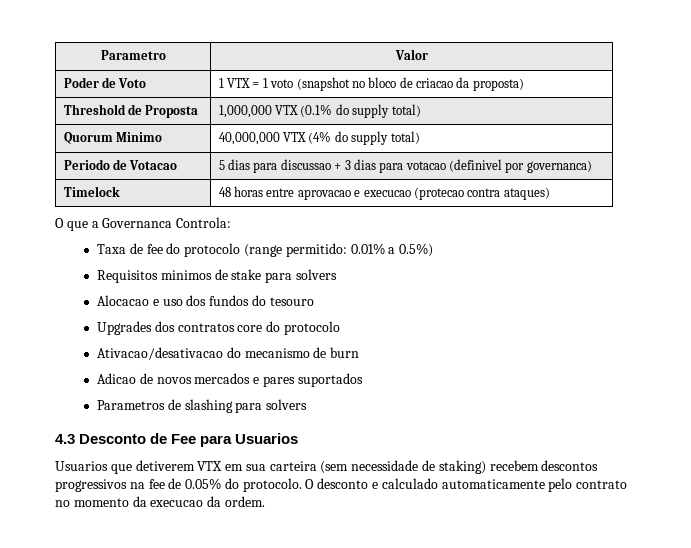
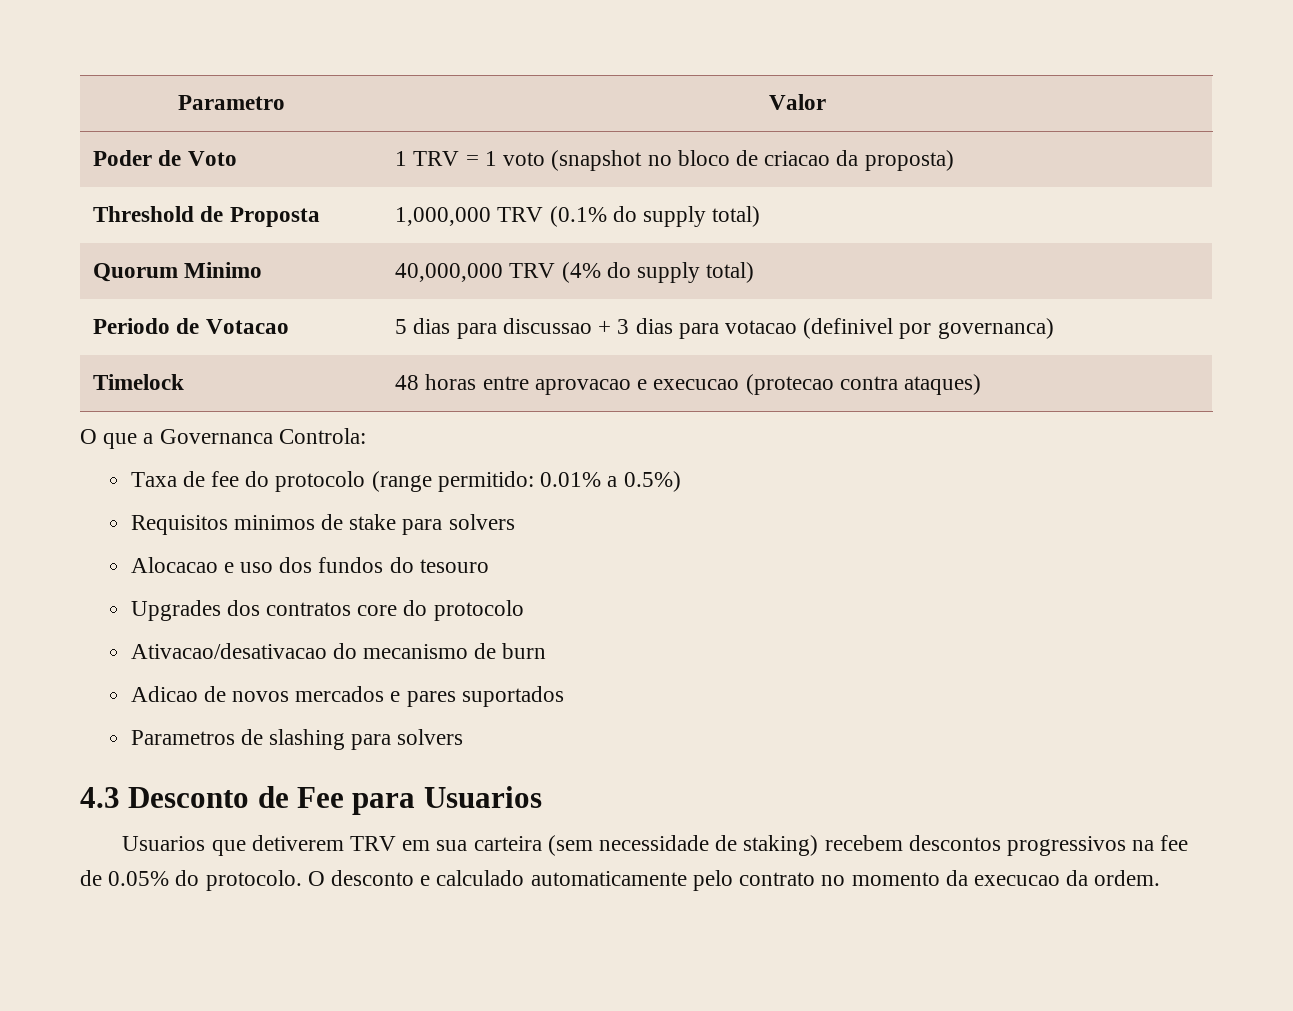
[227,78,251,88] VTX -> [413,151,460,166] TRV
[275,105,299,115] VTX -> [497,207,544,222] TRV
[283,132,307,142] VTX -> [509,263,556,278] TRV
[197,461,223,471] VTX -> [349,836,396,851] TRV

